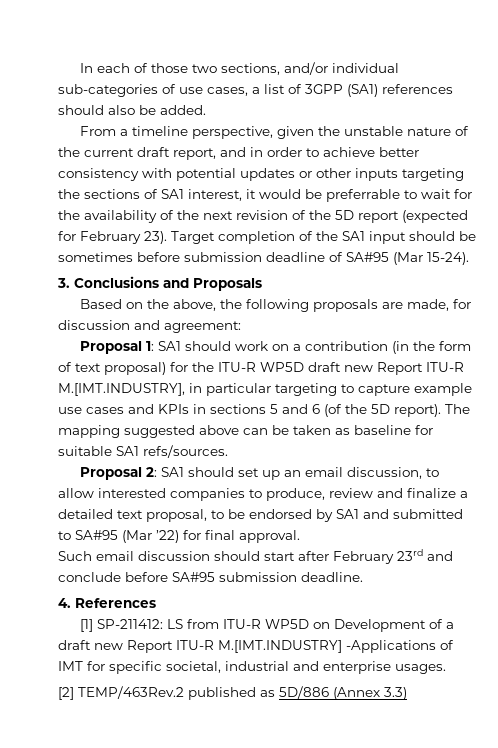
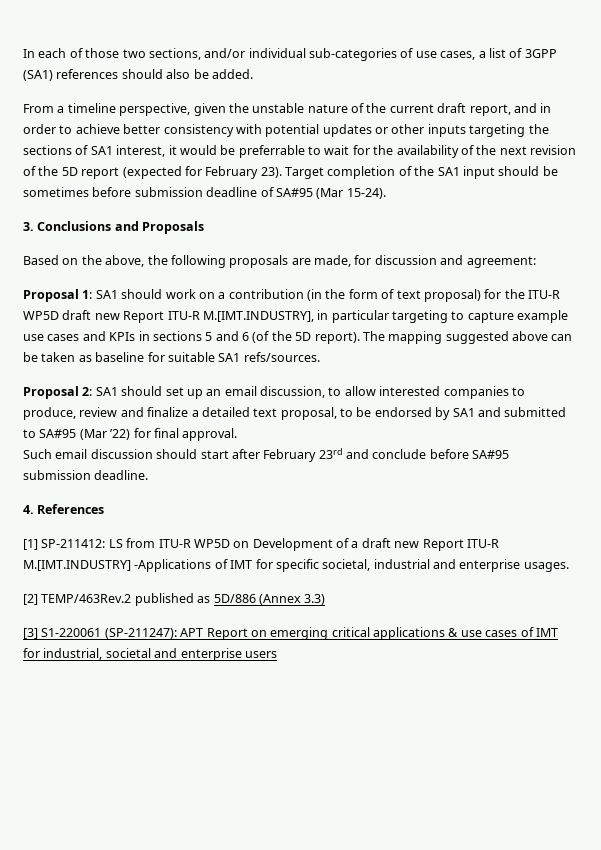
(407, 693) none -> [23,627,558,640] [23,648,277,661] // [3] S1-220061 (SP-211247): APT Report on emerging critical applications & use cases of IMT for industrial, societal and enterprise users

